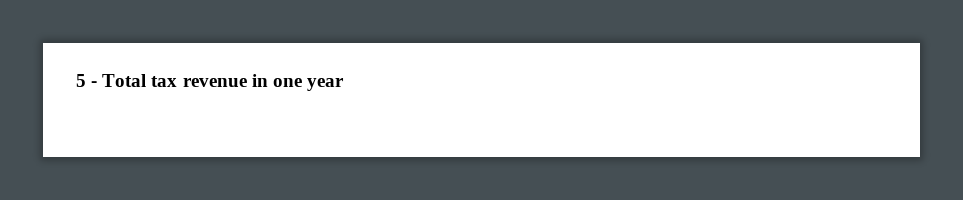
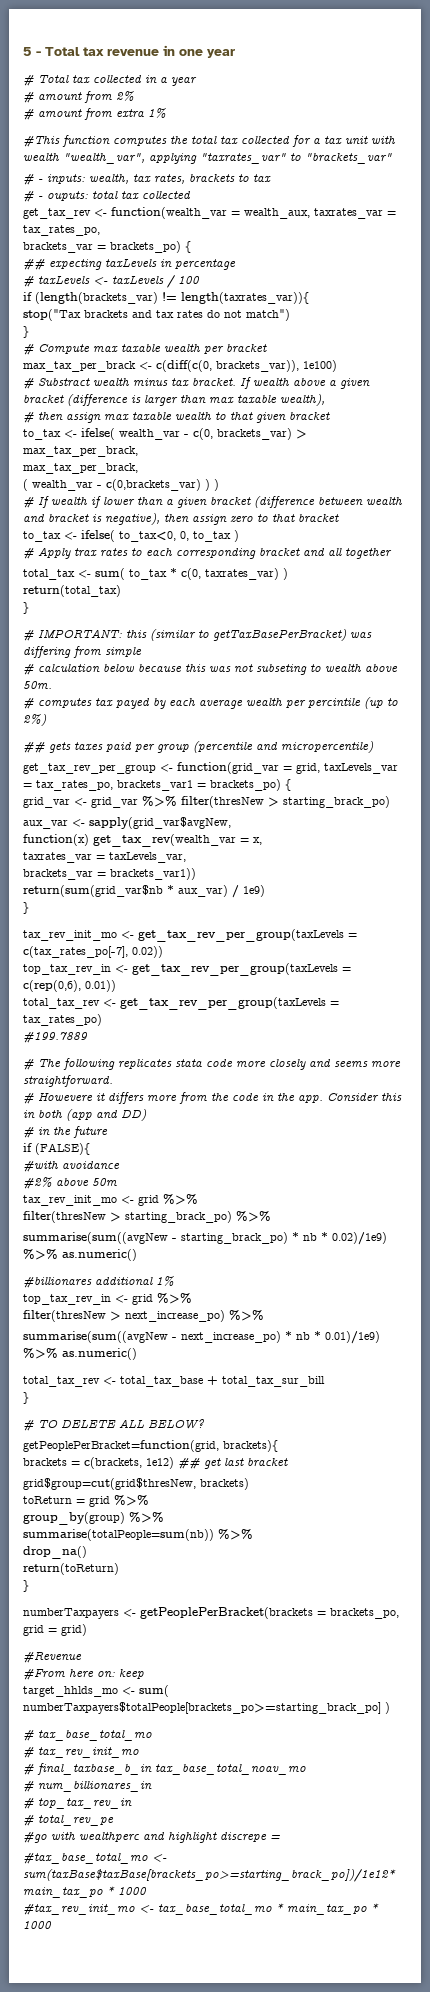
(344, 84) none -> [23,75,197,86] [23,91,134,103] [23,108,166,120] [23,135,396,147] [23,152,392,164] [23,173,271,185] [23,191,191,202] [23,207,396,219] [23,225,100,236] [23,241,191,253] [23,259,236,270] [23,275,200,288] [23,292,309,304] [23,309,290,321] [23,326,29,338] [23,343,267,355] [23,360,337,372] [23,377,370,389] [23,394,325,406] [23,411,330,423] [23,428,307,440] [23,446,138,457] [23,463,138,474] [23,479,219,491] [23,496,403,508] [23,513,339,525] [23,530,239,542] [23,547,392,559] [23,568,288,580] [23,585,121,597] [23,602,29,614] [23,629,372,641] [23,646,142,658] [23,663,398,675] [23,681,52,689] [23,697,398,709] [23,714,47,726] [23,741,374,753] [23,762,398,774] [23,779,291,791] [23,796,390,808] [23,817,231,829] [23,834,262,847] [23,852,186,863] [23,868,196,880] [23,885,265,898] [23,902,29,914] [23,929,357,942] [23,946,163,958] [23,963,351,976] [23,980,116,992] [23,997,339,1010] [23,1014,102,1026] [23,1032,87,1043] [23,1058,401,1070] [23,1075,113,1087] [23,1092,402,1104] [23,1109,147,1121] [23,1126,108,1138] [23,1143,90,1155] [23,1161,120,1172] [23,1177,118,1189] [23,1194,198,1206] [23,1211,271,1223] [23,1232,387,1245] [23,1249,137,1261] [23,1276,174,1288] [23,1293,192,1305] [23,1310,264,1322] [23,1331,380,1344] [23,1348,137,1360] [23,1376,325,1387] [23,1392,29,1404] [23,1419,204,1431] [23,1440,278,1452] [23,1457,288,1469] [23,1478,249,1490] [23,1495,149,1507] [23,1512,164,1525] [23,1529,253,1541] [23,1546,87,1559] [23,1563,119,1575] [23,1580,29,1592] [23,1607,399,1619] [23,1624,87,1636] [23,1652,82,1663] [23,1669,144,1680] [23,1685,169,1697] [23,1702,390,1714] [23,1729,152,1741] [23,1747,139,1758] [23,1763,306,1775] [23,1780,152,1792] [23,1798,132,1809] [23,1815,114,1826] [23,1832,280,1843] [23,1852,167,1864] [23,1869,396,1882] [23,1886,147,1898] [23,1903,379,1915] [23,1921,52,1929] // # Total tax collected in a year // # amount from 2% // # amount from extra 1% // #This function computes the total tax collected for a tax unit with wealth "wealth_var", applying "taxrates_var" to "brackets_var" // # - inputs: wealth, tax rates, brackets to tax // # - ouputs: total tax collected // get_tax_rev <- function(wealth_var = wealth_aux, taxrates_var = tax_rates_po, // brackets_var = brackets_po) { // ## expecting taxLevels in percentage // # taxLevels <- taxLevels / 100 // if (length(brackets_var) != length(taxrates_var)){ // stop("Tax brackets and tax rates do not match") // } // # Compute max taxable wealth per bracket // max_tax_per_brack <- c(diff(c(0, brackets_var)), 1e100) // # Substract wealth minus tax bracket. If wealth above a given bracket (difference is larger than max taxable wealth), // # then assign max taxable wealth to that given bracket // to_tax <- ifelse( wealth_var - c(0, brackets_var) > max_tax_per_brack, // max_tax_per_brack, // ( wealth_var - c(0,brackets_var) ) ) // # If wealth if lower than a given bracket (difference between wealth and bracket is negative), then assign zero to that bracket // to_tax <- ifelse( to_tax<0, 0, to_tax ) // # Apply trax rates to each corresponding bracket and all together // total_tax <- sum( to_tax * c(0, taxrates_var) ) // return(total_tax) // } // # IMPORTANT: this (similar to getTaxBasePerBracket) was differing from simple // # calculation below because this was not subseting to wealth above 50m. // # computes tax payed by each average wealth per percintile (up to 2%) // ## gets taxes paid per group (percentile and micropercentile) // get_tax_rev_per_group <- function(grid_var = grid, taxLevels_var = tax_rates_po, brackets_var1 = brackets_po) { // grid_var <- grid_var %>% filter(thresNew > starting_brack_po) // aux_var <- sapply(grid_var$avgNew, // function(x) get_tax_rev(wealth_var = x, // taxrates_var = taxLevels_var, // brackets_var = brackets_var1)) // return(sum(grid_var$nb * aux_var) / 1e9) // } // tax_rev_init_mo <- get_tax_rev_per_group(taxLevels = c(tax_rates_po[-7], 0.02)) // top_tax_rev_in <- get_tax_rev_per_group(taxLevels = c(rep(0,6), 0.01)) // total_tax_rev <- get_tax_rev_per_group(taxLevels = tax_rates_po) // #199.7889 // # The following replicates stata code more closely and seems more straightforward. // # Howevere it differs more from the code in the app. Consider this in both (app and DD) // # in the future // if (FALSE){ // #with avoidance // #2% above 50m // tax_rev_init_mo <- grid %>% // filter(thresNew > starting_brack_po) %>% // summarise(sum((avgNew - starting_brack_po) * nb * 0.02)/1e9) %>% as.numeric() // #billionares additional 1% // top_tax_rev_in <- grid %>% // filter(thresNew > next_increase_po) %>% // summarise(sum((avgNew - next_increase_po) * nb * 0.01)/1e9) %>% as.numeric() // total_tax_rev <- total_tax_base + total_tax_sur_bill // } // # TO DELETE ALL BELOW? // getPeoplePerBracket=function(grid, brackets){ // brackets = c(brackets, 1e12) ## get last bracket // grid$group=cut(grid$thresNew, brackets) // toReturn = grid %>% // group_by(group) %>% // summarise(totalPeople=sum(nb)) %>% // drop_na() // return(toReturn) // } // numberTaxpayers <- getPeoplePerBracket(brackets = brackets_po, grid = grid) // #Revenue // #From here on: keep // target_hhlds_mo <- sum( numberTaxpayers$totalPeople[brackets_po>=starting_brack_po] ) // # tax_base_total_mo // # tax_rev_init_mo // # final_taxbase_b_in tax_base_total_noav_mo // # num_billionares_in // # top_tax_rev_in // # total_rev_pe // #go with wealthperc and highlight discrepe = // #tax_base_total_mo <- sum(taxBase$taxBase[brackets_po>=starting_brack_po])/1e12* main_tax_po * 1000 // #tax_rev_init_mo <- tax_base_total_mo * main_tax_po * 1000

